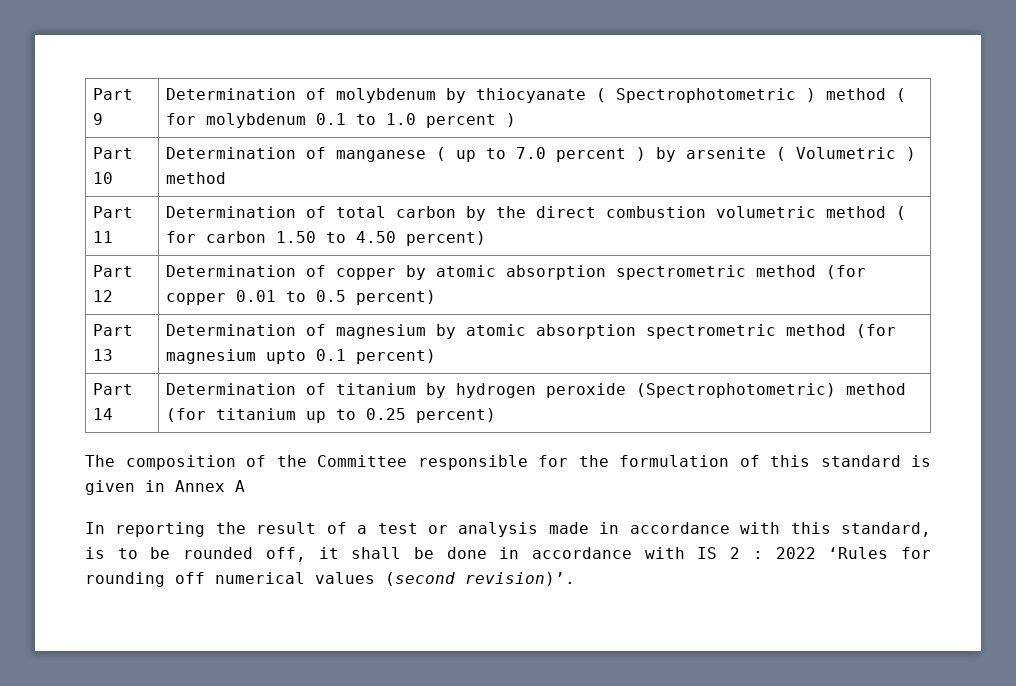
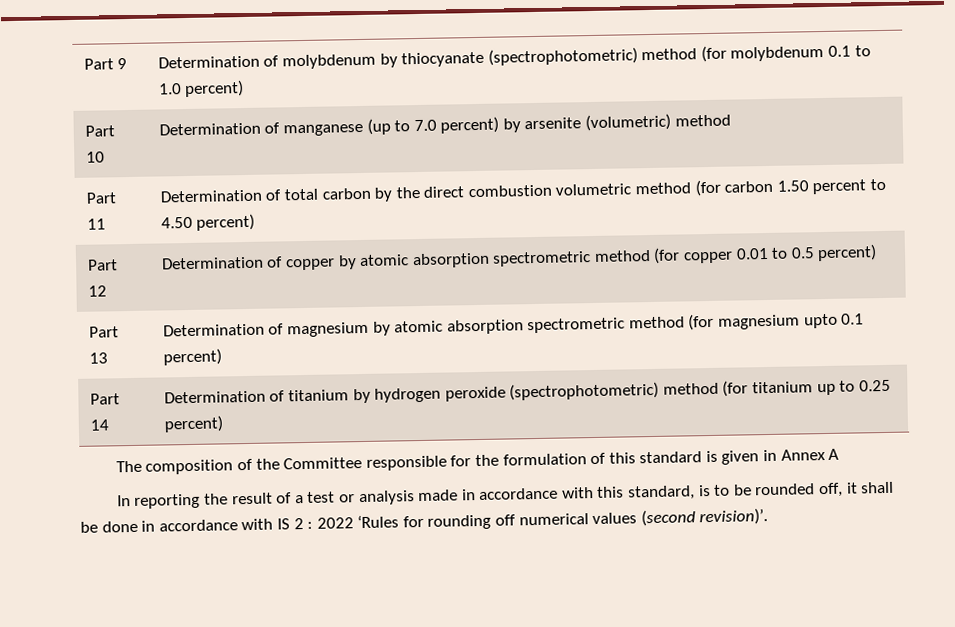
[595,88,906,103] [165,113,196,125] ( Spectrophotometric ) method ( for -> [487,45,727,66] (spectrophotometric) method (for
[425,113,516,128] percent ) -> [184,80,245,98] percent)
[435,147,916,162] ( up to 7.0 percent ) by arsenite ( Volumetric ) -> [366,113,672,135] (up to 7.0 percent) by arsenite (volumetric)
[895,206,906,220] [165,231,196,243] ( for -> [694,179,722,197] (for
(316, 237) none -> [812,179,867,195] percent
[635,383,836,398] (Spectrophotometric) -> [509,381,660,401] (spectrophotometric)

